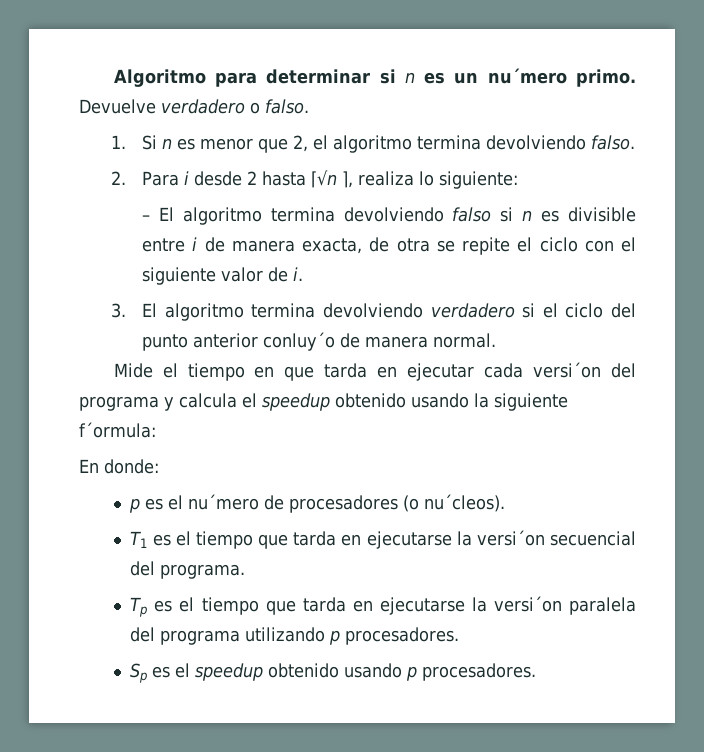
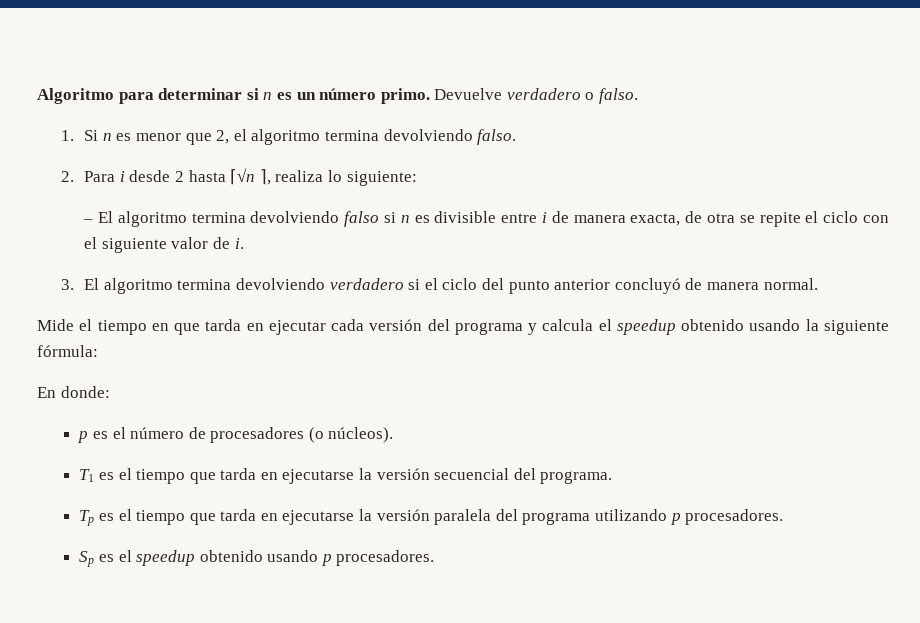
[487,68,567,84] nu´mero -> [319,88,377,100] número
[263,332,336,351] conluy´o -> [614,278,681,294] concluyó
[533,362,602,378] versi´on -> [369,319,423,331] versión
[79,422,156,438] f´ormula: -> [37,345,98,357] fórmula:
[188,494,260,510] nu´mero -> [130,427,185,439] número
[424,494,506,512] nu´cleos). -> [328,427,394,443] núcleos).
[476,530,545,546] versi´on -> [376,468,430,480] versión
[493,596,562,612] versi´on -> [376,509,430,521] versión

